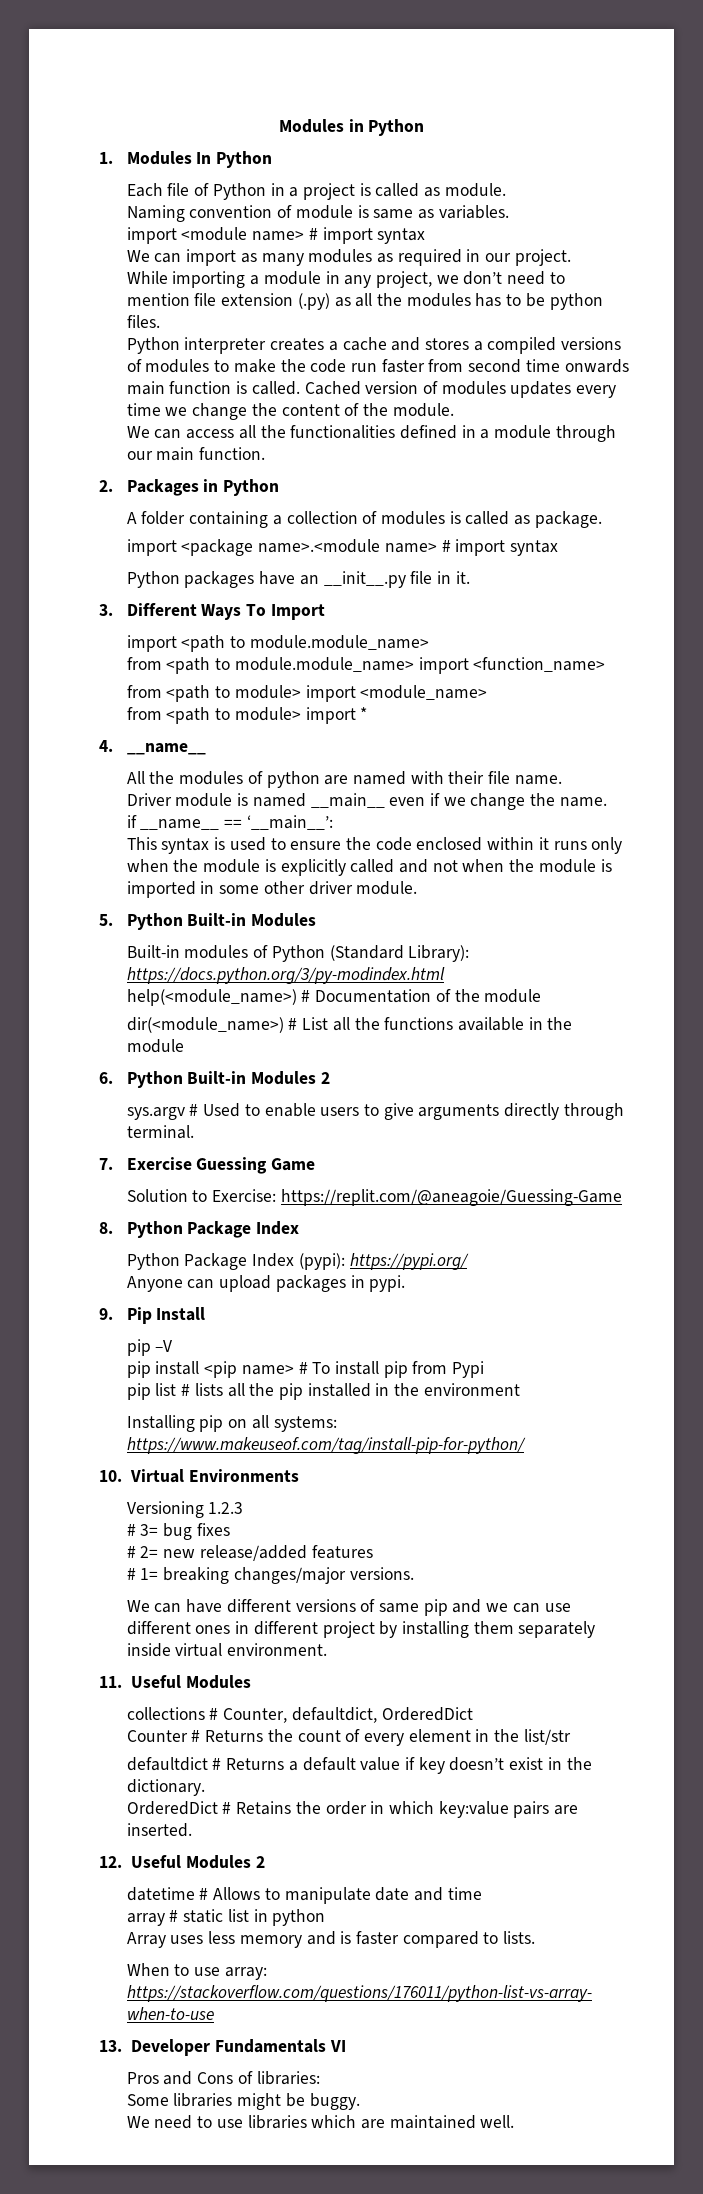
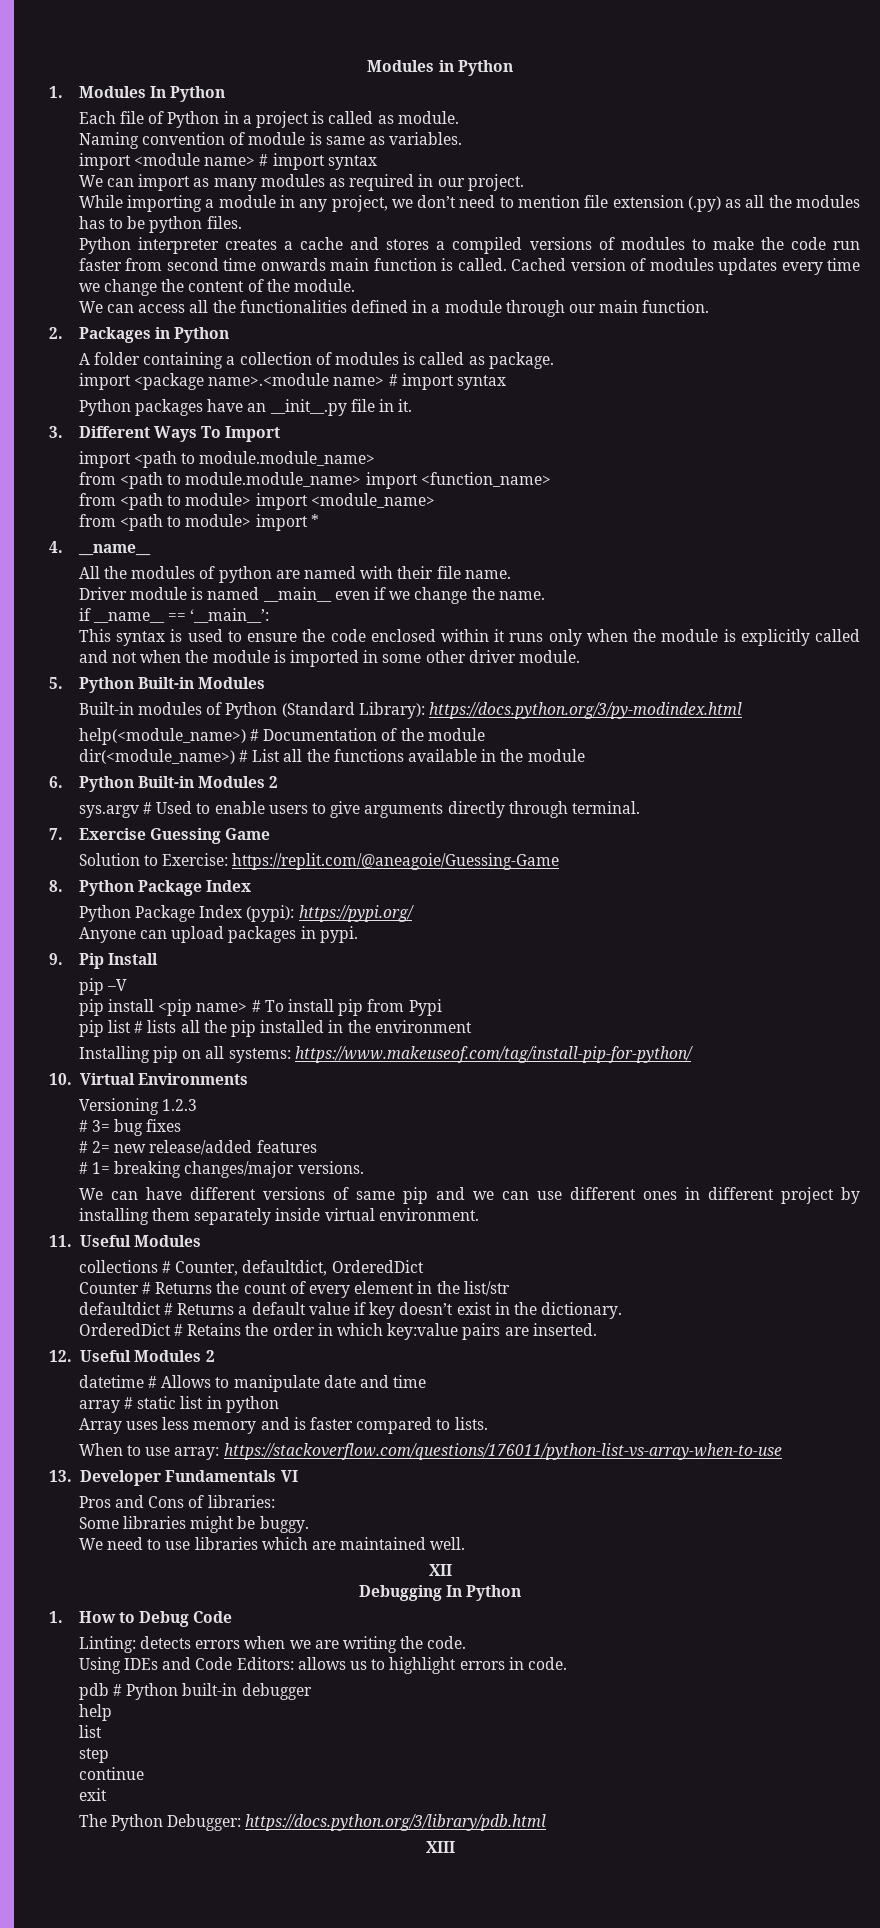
(515, 2121) none -> [428,1564,452,1576] [358,1585,522,1601] [49,1611,233,1627] [78,1636,467,1653] [78,1657,567,1674] [78,1683,312,1700] [78,1704,112,1721] [78,1725,102,1738] [78,1748,109,1763] [78,1767,144,1780] [78,1788,107,1801] [78,1814,547,1831] [425,1841,455,1853] // XII // Debugging In Python // 1. How to Debug Code // Linting: detects errors when we are writing the code. // Using IDEs and Code Editors: allows us to highlight errors in code. // pdb # Python built-in debugger // help // list // step // continue // exit // The Python Debugger: https://docs.python.org/3/library/pdb.html // XIII

